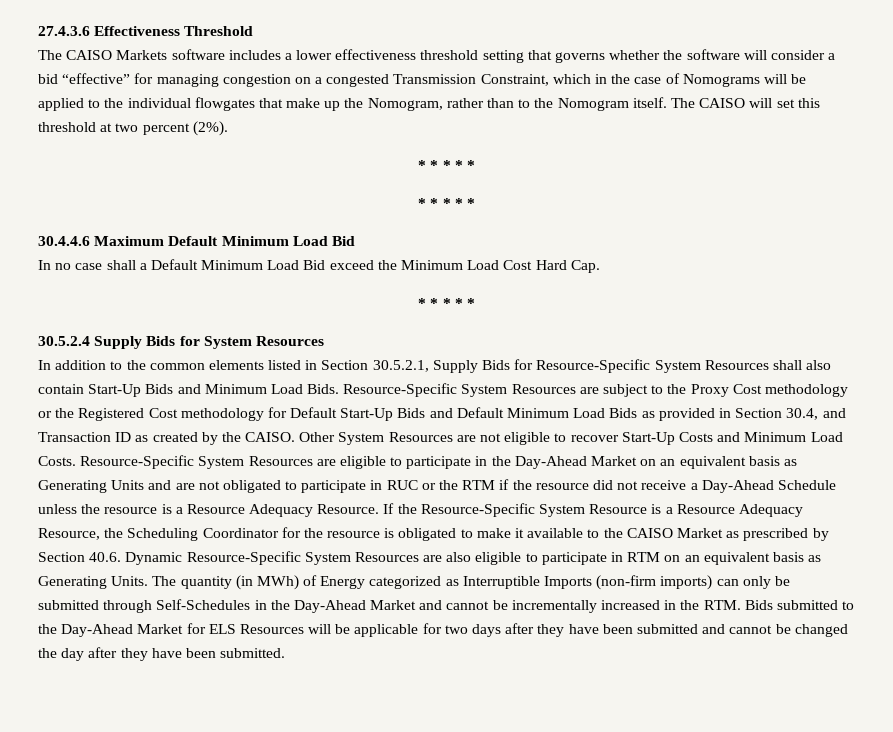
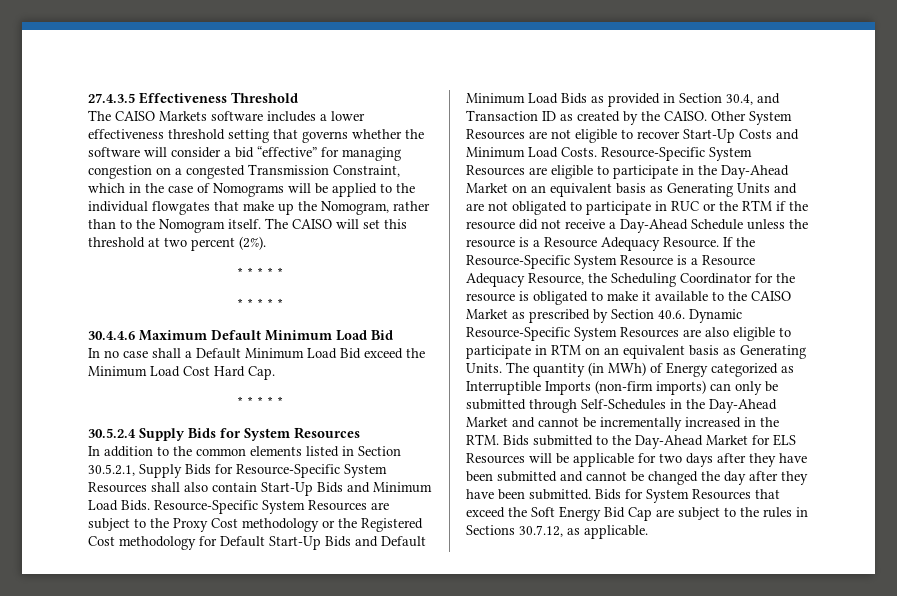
[38,26,90,36] 27.4.3.6 -> [88,93,135,103] 27.4.3.5
(286, 653) none -> [595,489,780,503] [466,506,808,521] [466,525,648,539] Bids for System Resources that exceed the Soft Energy Bid Cap are subject to the rules in Sections 30.7.12, as applicable.

